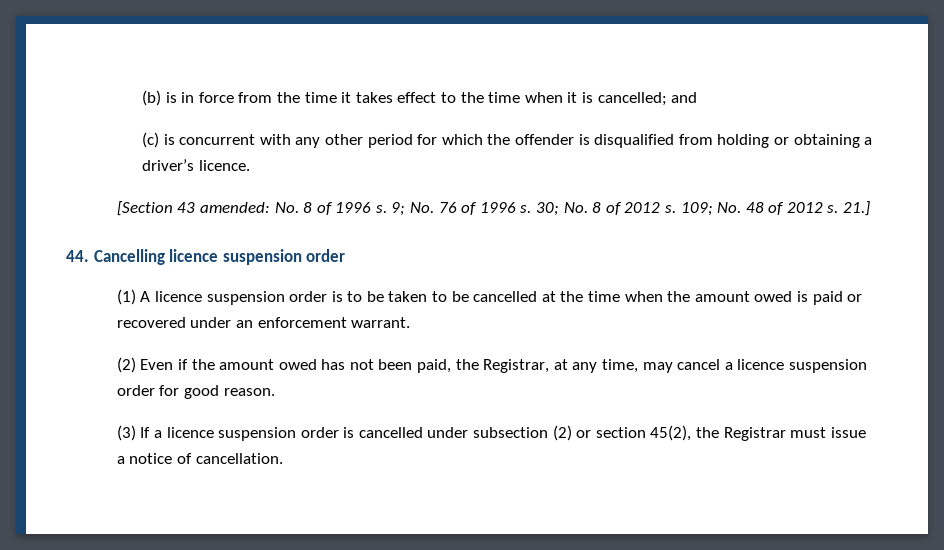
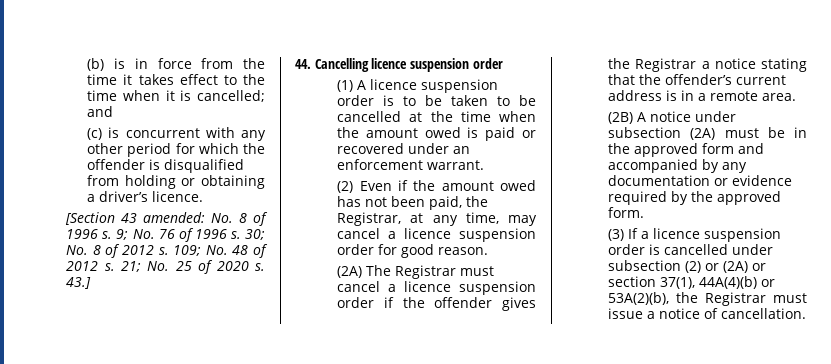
[843,201,871,216] 21.] -> [121,260,265,274] [66,277,92,289] 21; No. 25 of 2020 s. 43.]
(275, 392) none -> [337,265,495,279] [337,281,536,295] [337,297,536,311] [608,58,807,72] [608,74,787,85] [608,90,797,101] [608,111,737,124] [608,127,807,140] [608,143,765,157] [608,159,748,173] [608,175,793,186] [608,191,782,205] [608,207,645,218] // (2A) The Registrar must cancel a licence suspension order if the offender gives the Registrar a notice stating that the offender’s current address is in a remote area. // (2B) A notice under subsection (2A) must be in the approved form and accompanied by any documentation or evidence required by the approved form.
[595,425,692,441] section 45(2), -> [723,261,767,273] [608,276,776,289] [608,292,670,305] (2A) or section 37(1), 44A(4)(b) or 53A(2)(b),

